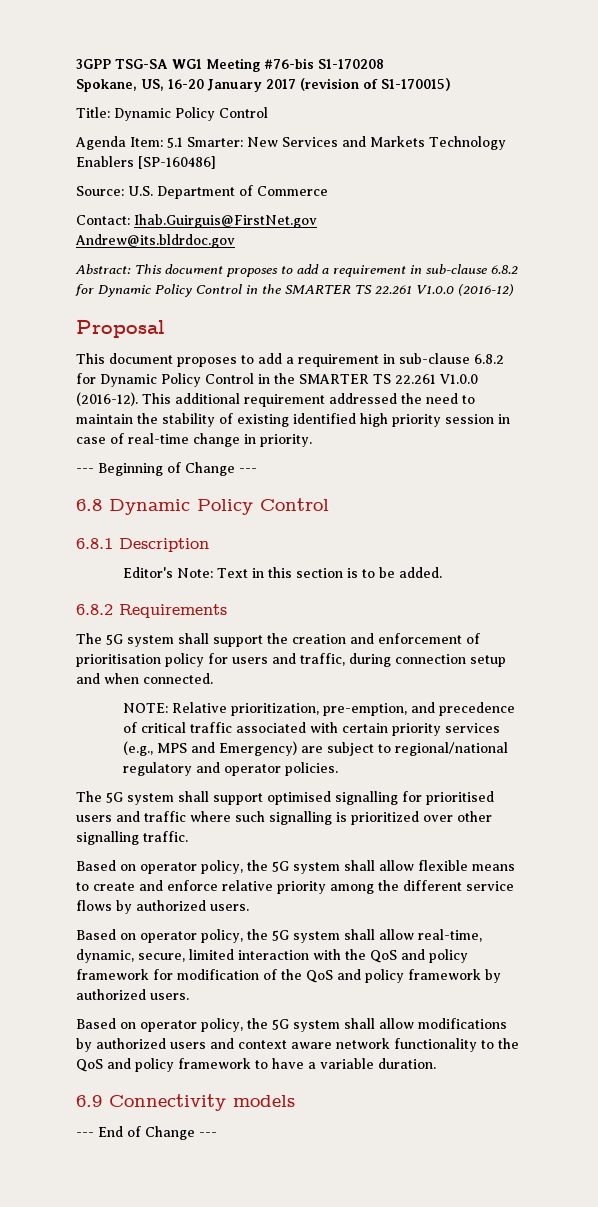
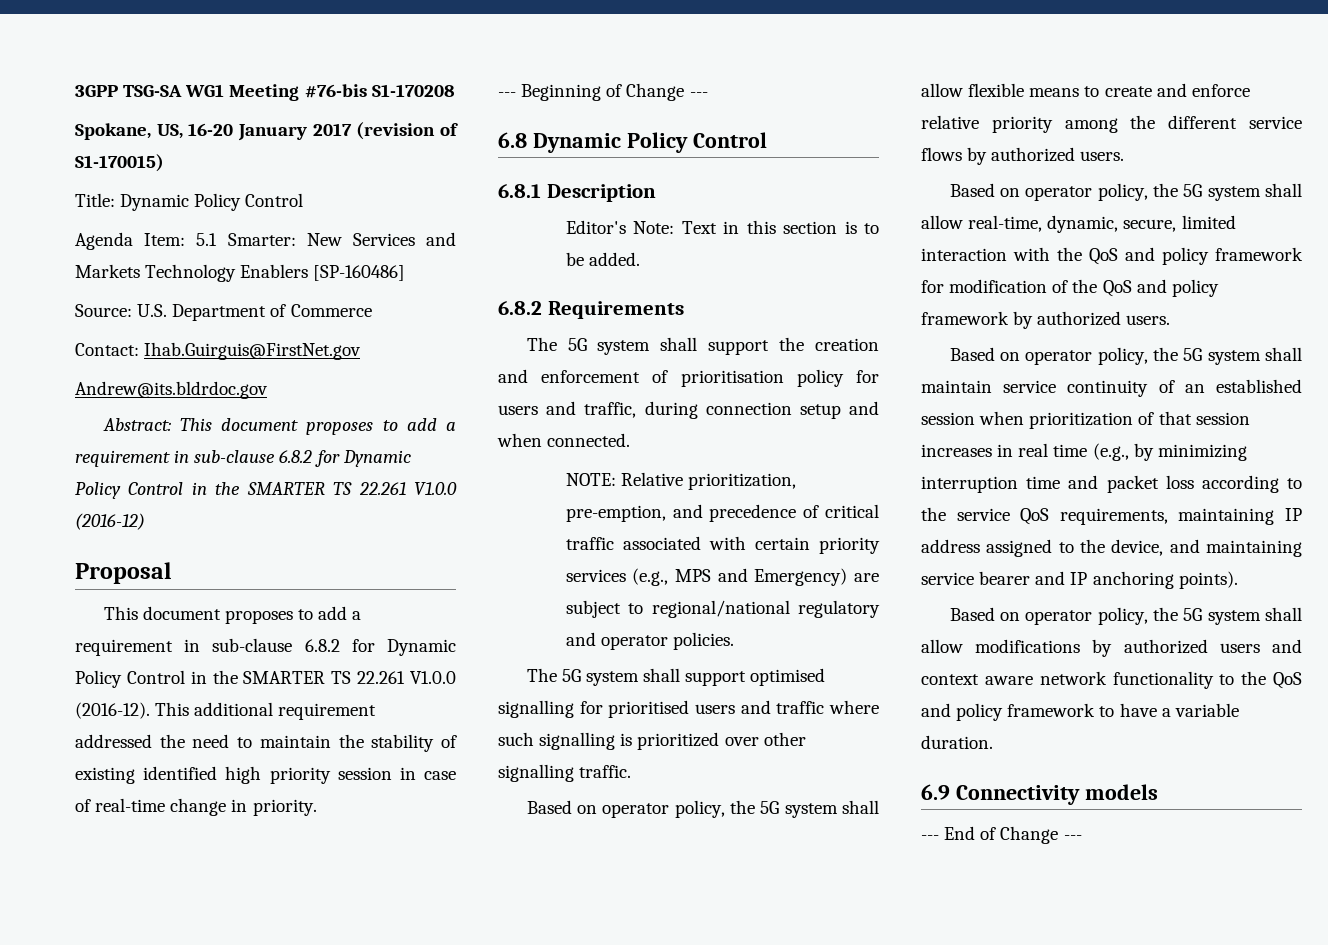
(189, 996) none -> [949,347,1302,365] [921,379,1302,397] [921,411,1250,429] [921,443,1247,461] [921,475,1302,493] [921,507,1302,525] [921,539,1302,557] [921,571,1238,589] // Based on operator policy, the 5G system shall maintain service continuity of an established session when prioritization of that session increases in real time (e.g., by minimizing interruption time and packet loss according to the service QoS requirements, maintaining IP address assigned to the device, and maintaining service bearer and IP anchoring points).

